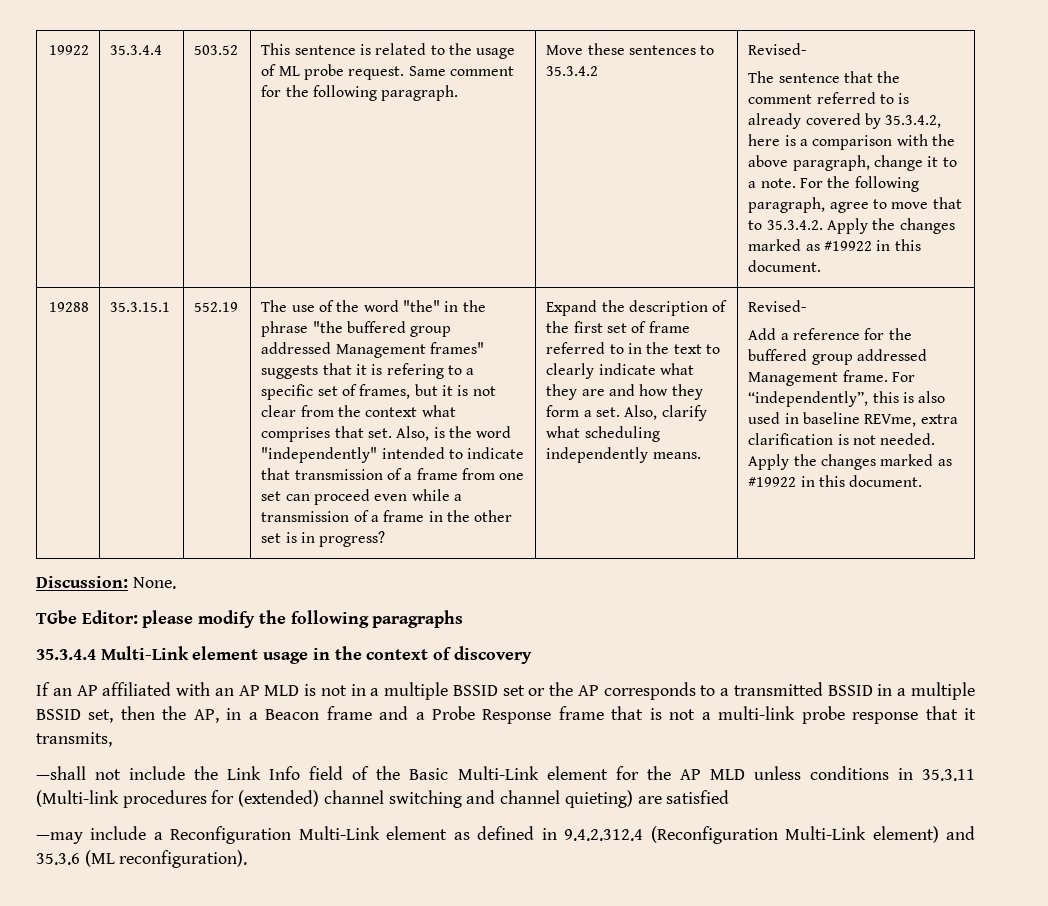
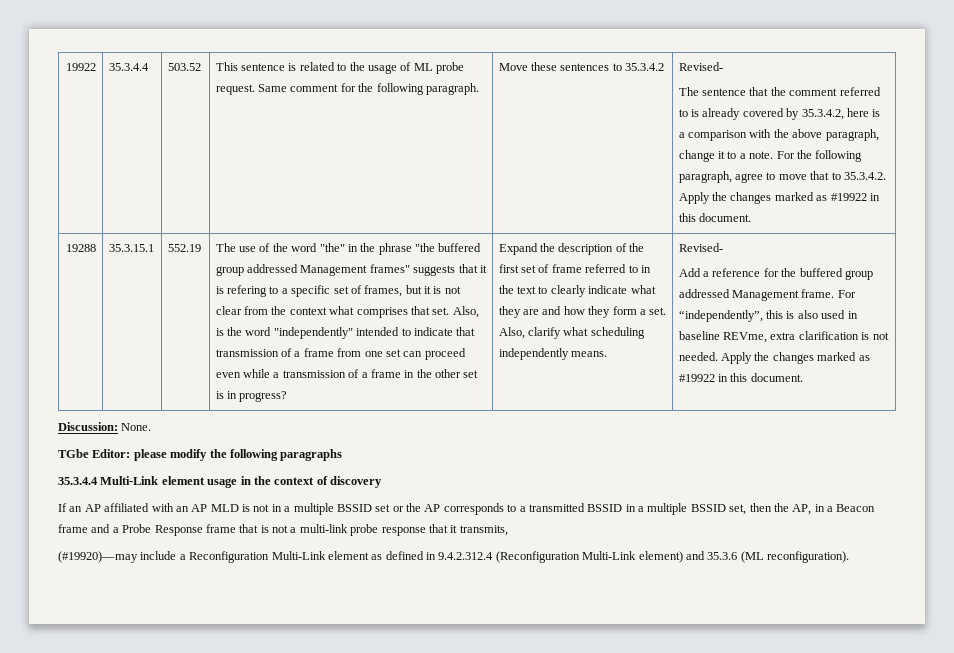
[36,766,976,781] [36,790,730,808] [36,832,83,844] —shall not include the Link Info field of the Basic Multi-Link element for the AP MLD unless conditions in 35.3.11 (Multi-link procedures for (extended) channel switching and channel quieting) are satisfied // —may -> [58,551,138,563] (#19920)—may

